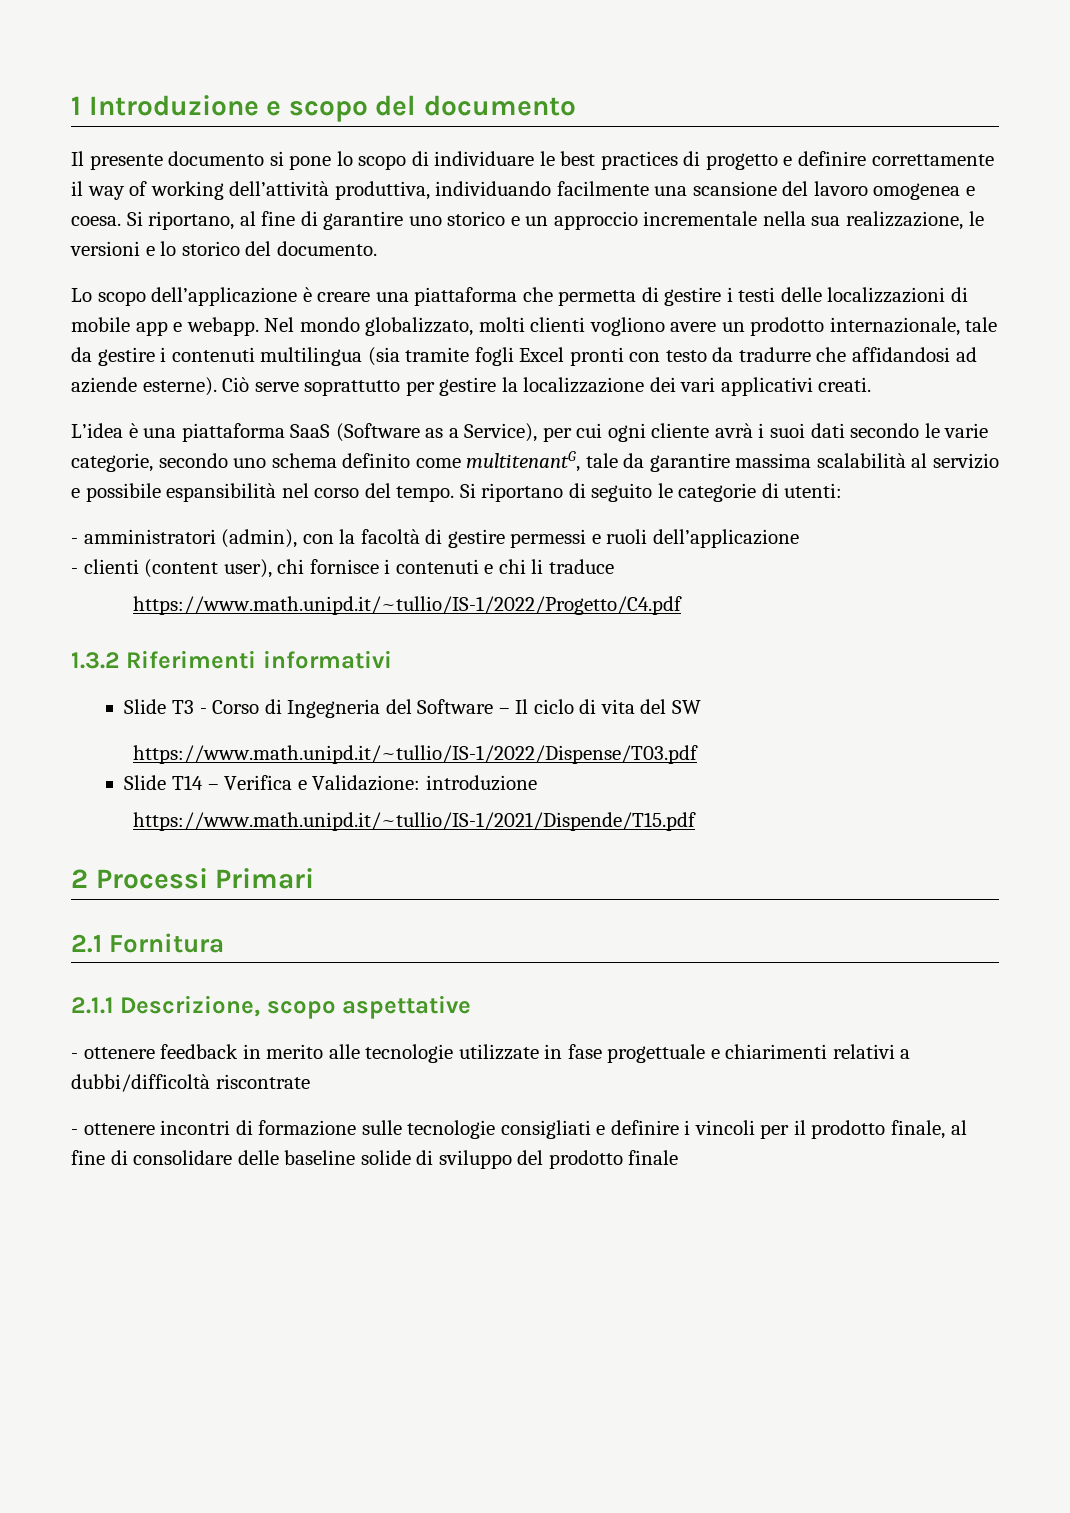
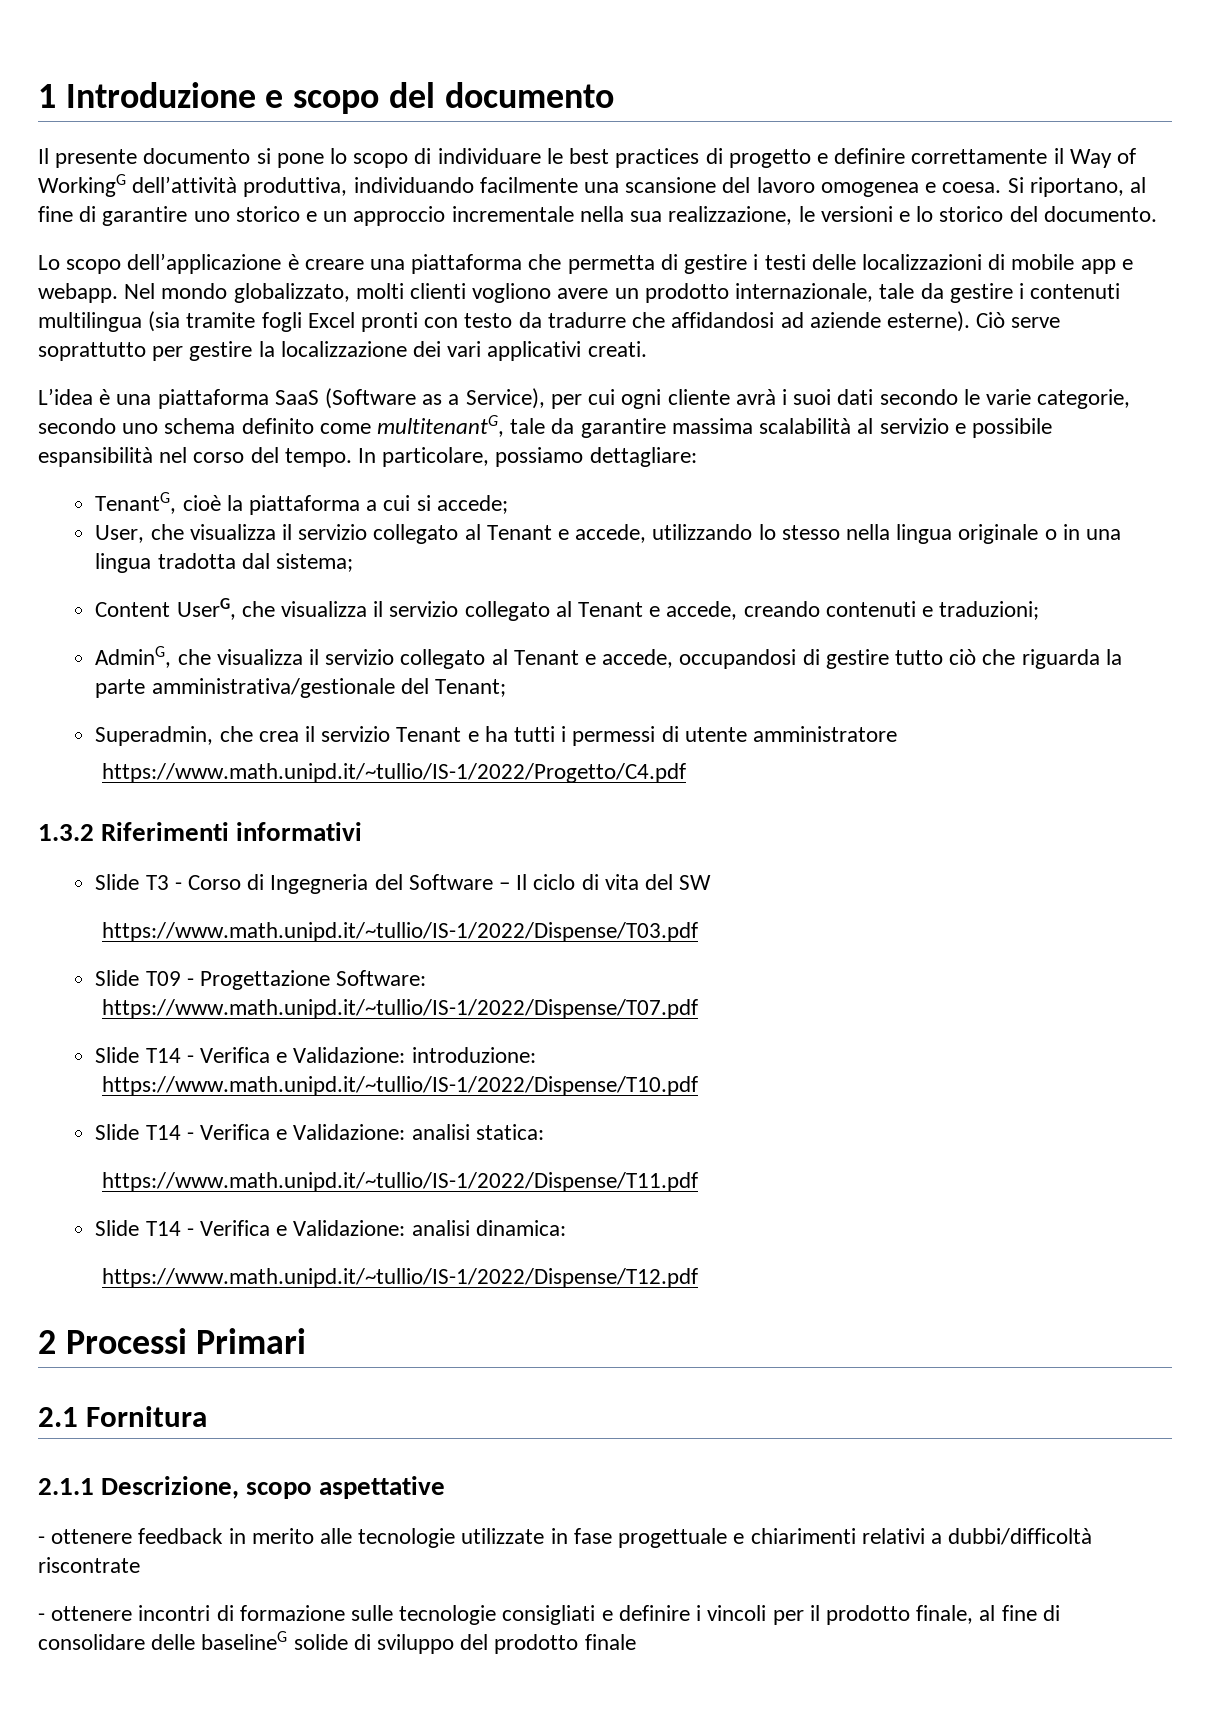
[87,181,224,200] way of working -> [1069,148,1136,168] [38,174,126,197] Way of WorkingG
[459,483,843,502] [71,529,799,548] [71,559,614,578] Si riportano di seguito le categorie di utenti: // - amministratori (admin), con la facoltà di gestire permessi e ruoli dell’applicazione // - clienti (content user), chi fornisce i contenuti e chi li traduce -> [358,447,697,467] [95,492,508,515] [95,524,1122,544] [95,553,353,573] [95,598,1040,621] [95,646,1122,669] [95,678,506,698] [95,726,898,746] In particolare, possiamo dettagliare: // TenantG, cioè la piattaforma a cui si accede; // User, che visualizza il servizio collegato al Tenant e accede, utilizzando lo stesso nella lingua originale o in una lingua tradotta dal sistema; // Content UserG, che visualizza il servizio collegato al Tenant e accede, creando contenuti e traduzioni; // AdminG, che visualizza il servizio collegato al Tenant e accede, occupandosi di gestire tutto ciò che riguarda la parte amministrativa/gestionale del Tenant; // Superadmin, che crea il servizio Tenant e ha tutti i permessi di utente amministratore
[124,775,537,791] [132,812,696,831] // Slide T14 – Verifica e Validazione: introduzione // https://www.math.unipd.it/~tullio/IS-1/2021/Dispende/T15.pdf -> [95,970,427,990] [102,999,699,1019] [95,1047,536,1063] [102,1076,699,1096] [95,1124,544,1140] [102,1172,699,1192] [95,1220,566,1236] [102,1268,699,1288] // Slide T09 - Progettazione Software: // https://www.math.unipd.it/~tullio/IS-1/2022/Dispense/T07.pdf // Slide T14 - Verifica e Validazione: introduzione: // https://www.math.unipd.it/~tullio/IS-1/2022/Dispense/T10.pdf // Slide T14 - Verifica e Validazione: analisi statica: // https://www.math.unipd.it/~tullio/IS-1/2022/Dispense/T11.pdf // Slide T14 - Verifica e Validazione: analisi dinamica: // https://www.math.unipd.it/~tullio/IS-1/2022/Dispense/T12.pdf
[284,1150,356,1165] baseline -> [201,1631,288,1650] baselineG

